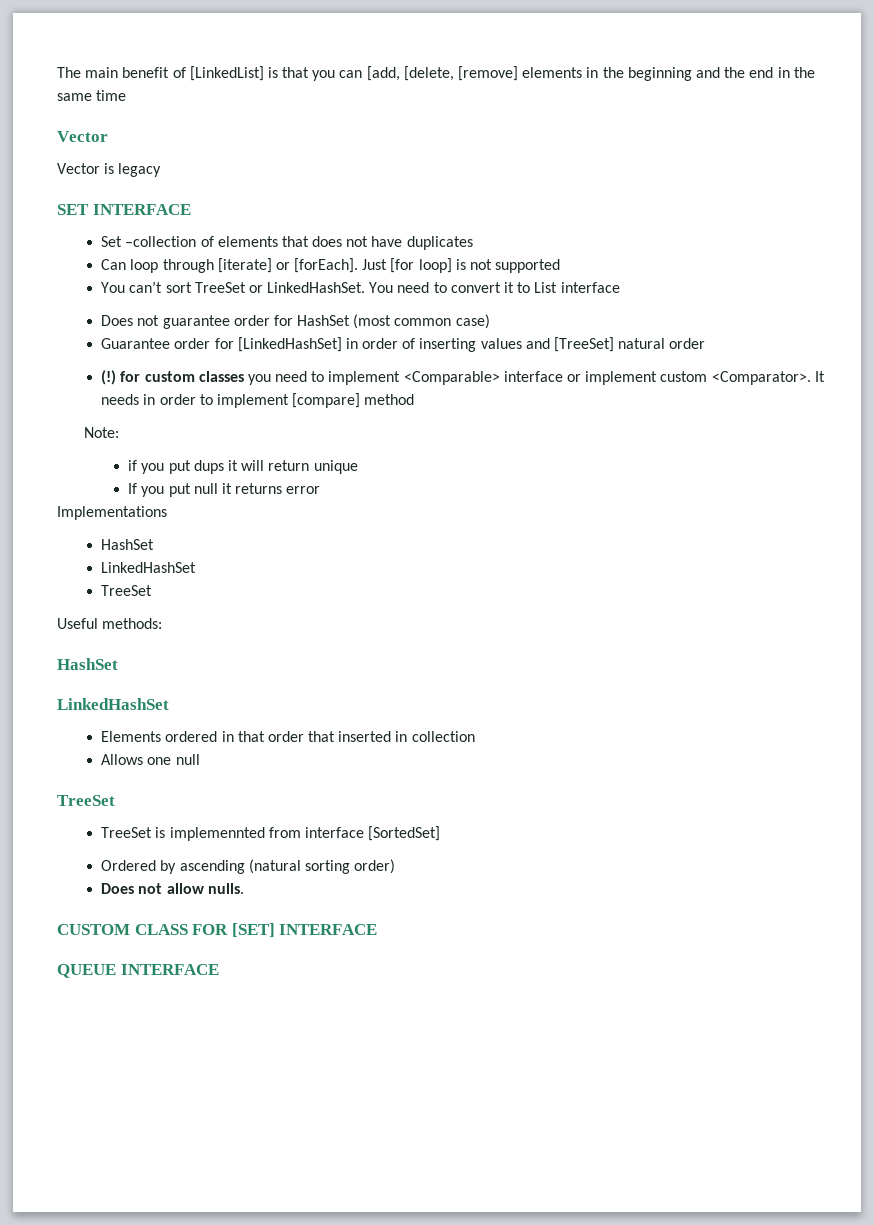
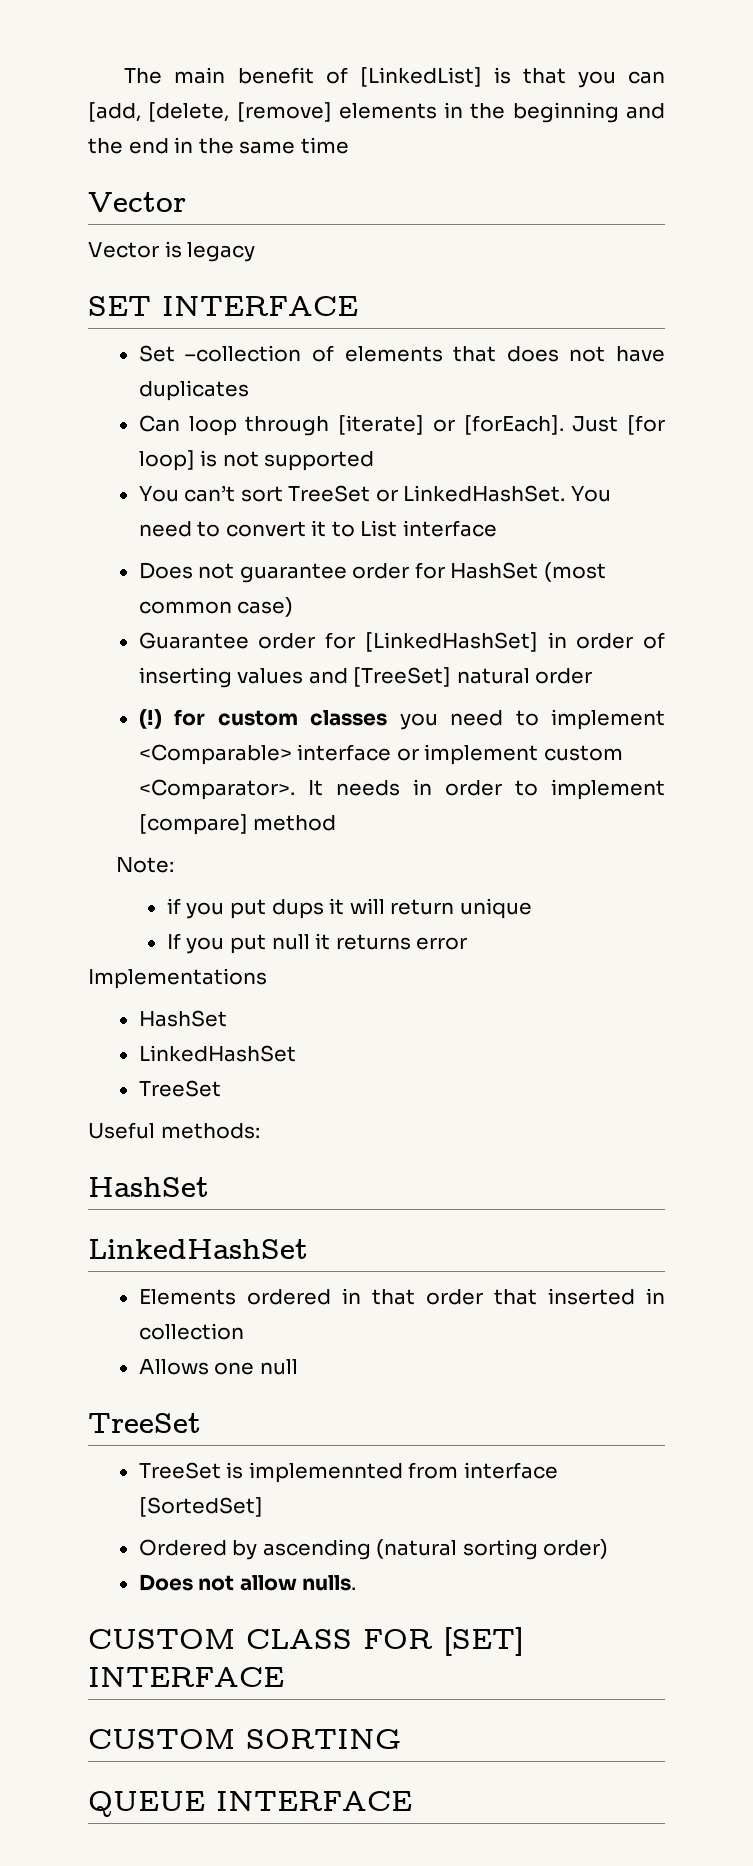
(378, 929) none -> [88,1729,401,1749] // CUSTOM SORTING

